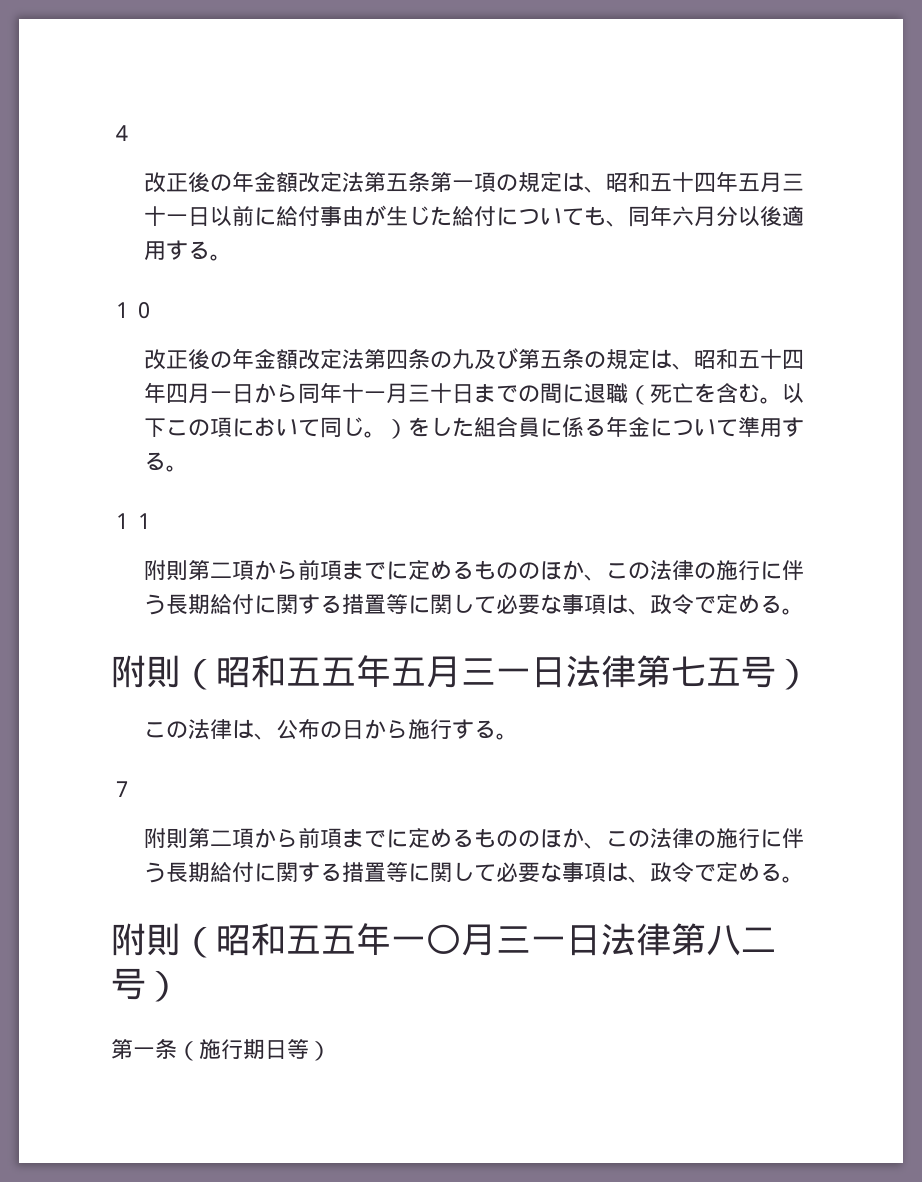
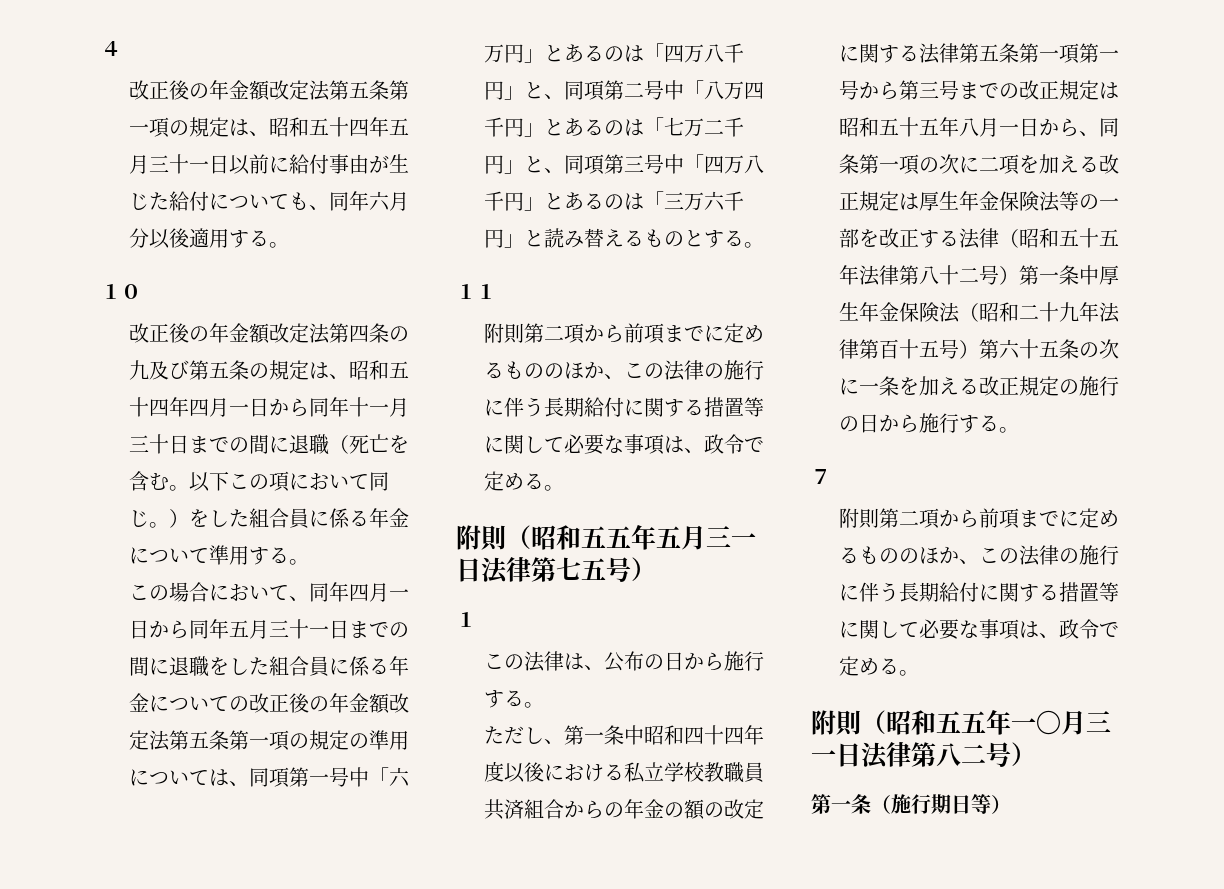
(189, 468) none -> [128,582,409,602] [128,619,409,639] [128,656,409,677] [128,693,409,714] [128,730,409,751] [128,767,410,788] [483,43,744,63] [483,80,764,101] [483,117,744,137] [483,154,764,175] [483,191,744,211] [483,228,764,248] // この場合において、同年四月一日から同年五月三十一日までの間に退職をした組合員に係る年金についての改正後の年金額改定法第五条第一項の規定の準用については、同項第一号中「六万円」とあるのは「四万八千円」と、同項第二号中「八万四千円」とあるのは「七万二千円」と、同項第三号中「四万八千円」とあるのは「三万六千円」と読み替えるものとする。
(811, 674) none -> [456,612,476,627] // １
(519, 736) none -> [483,725,764,745] [483,761,764,783] [483,799,764,820] [838,43,1119,64] [838,80,1119,100] [838,117,1119,137] [838,154,1119,175] [838,191,1119,212] [838,228,1119,249] [838,265,1119,286] [838,302,1120,323] [838,339,1119,359] [838,376,1119,396] [838,413,1019,433] // ただし、第一条中昭和四十四年度以後における私立学校教職員共済組合からの年金の額の改定に関する法律第五条第一項第一号から第三号までの改正規定は昭和五十五年八月一日から、同条第一項の次に二項を加える改正規定は厚生年金保険法等の一部を改正する法律（昭和五十五年法律第八十二号）第一条中厚生年金保険法（昭和二十九年法律第百十五号）第六十五条の次に一条を加える改正規定の施行の日から施行する。

